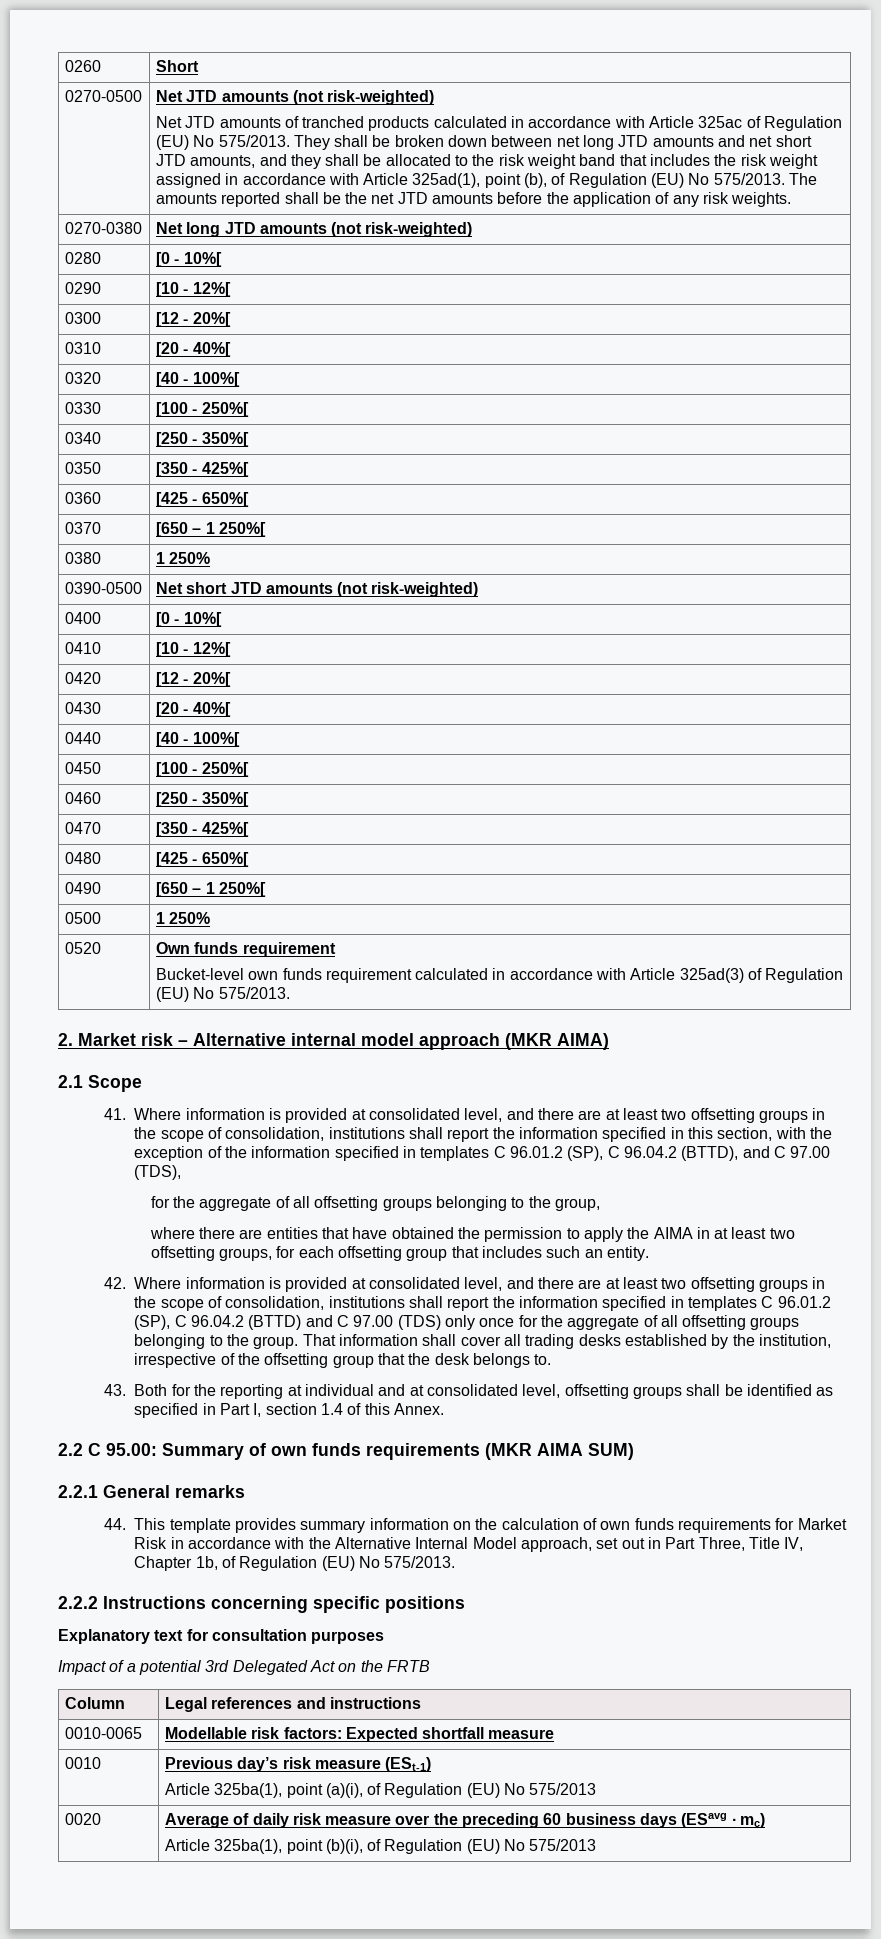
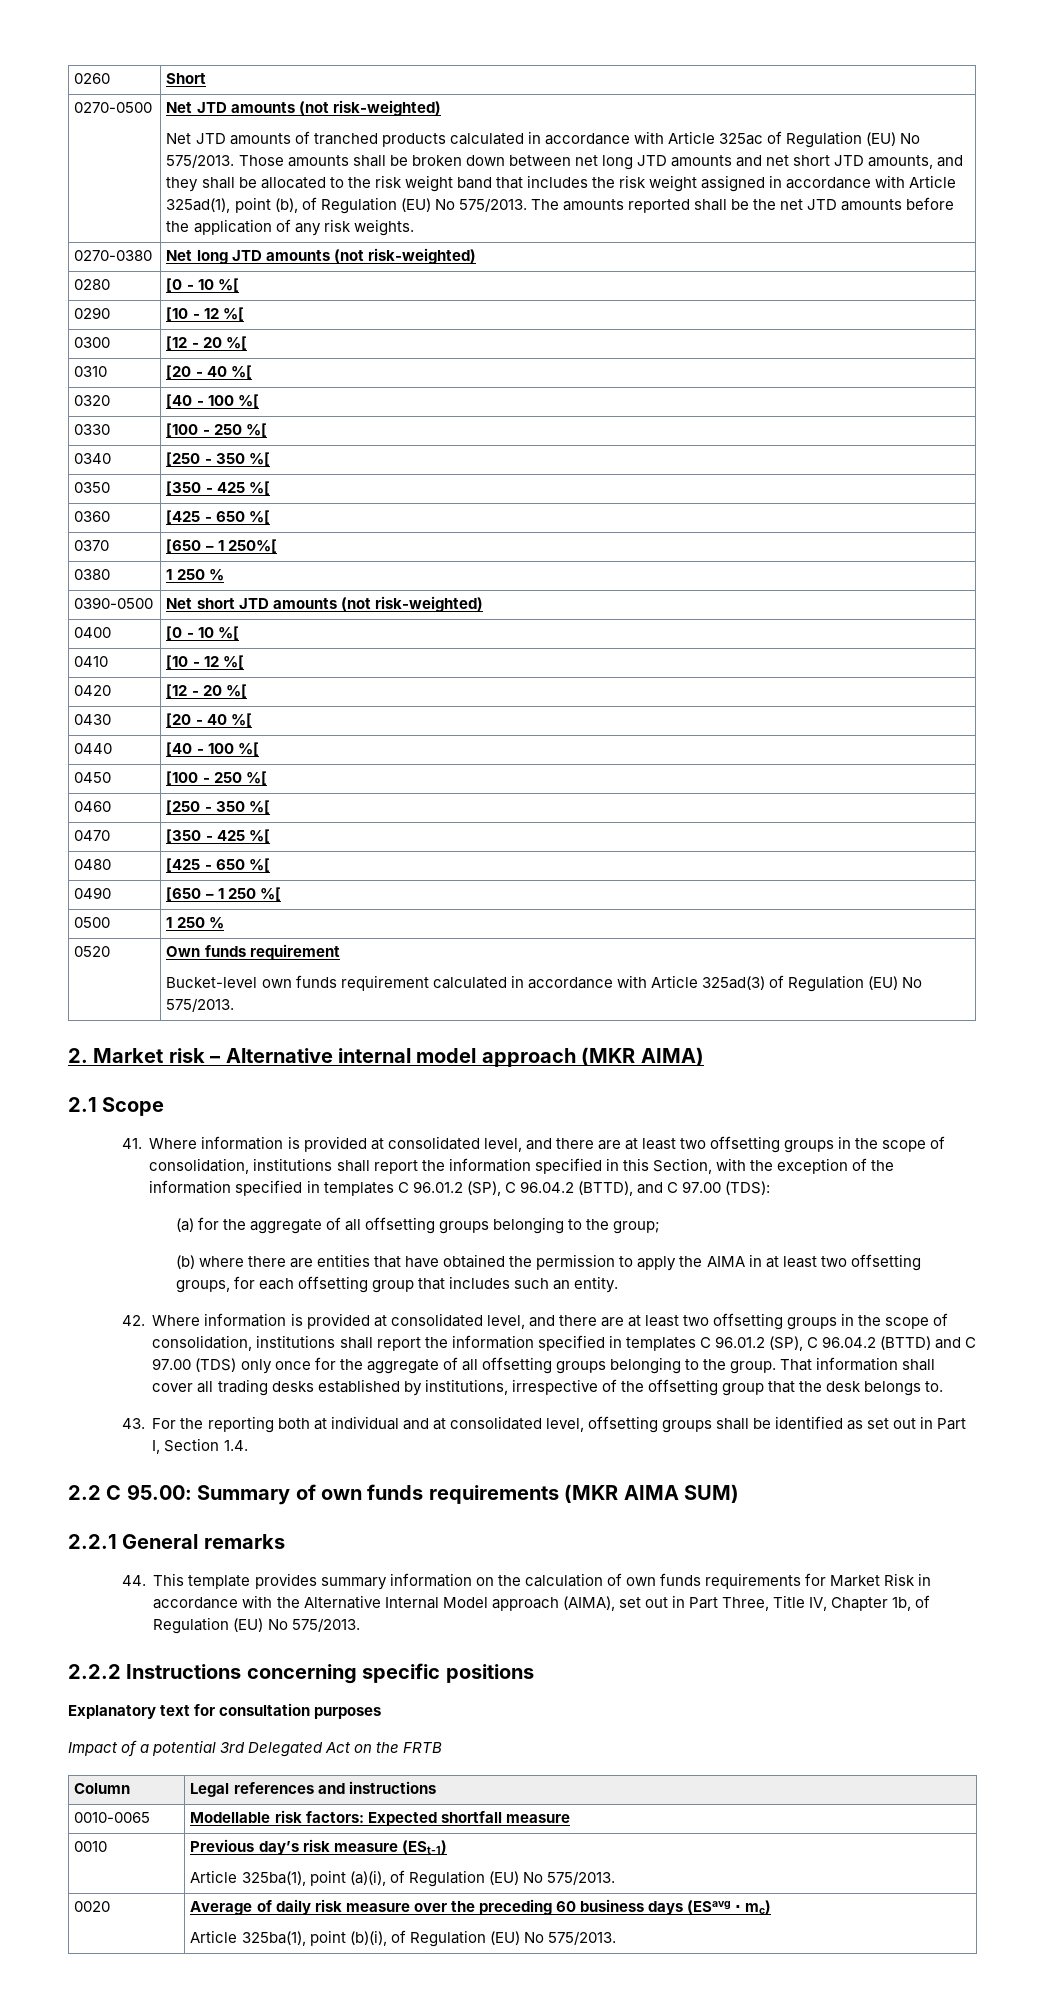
[293,135,330,150] They -> [238,155,349,167] Those amounts
[183,252,222,267] 10%[ -> [197,278,239,292] 10 %[
[192,282,231,297] 12%[ -> [203,307,244,321] 12 %[
[192,312,231,327] 20%[ -> [202,336,247,350] 20 %[
[192,342,231,357] 40%[ -> [206,365,252,379] 40 %[
[192,372,240,387] 100%[ -> [207,394,259,408] 100 %[
[201,402,249,417] 250%[ -> [213,423,267,437] 250 %[
[201,432,249,447] 350%[ -> [215,452,270,466] 350 %[
[201,462,249,477] 425%[ -> [216,481,270,495] 425 %[
[201,492,249,507] 650%[ -> [215,510,270,524] 650 %[
[169,552,211,564] 250% -> [176,569,224,581] 250 %
[183,612,222,627] 10%[ -> [197,626,239,640] 10 %[
[192,642,231,657] 12%[ -> [203,655,244,669] 12 %[
[192,672,231,687] 20%[ -> [202,684,247,698] 20 %[
[192,702,231,717] 40%[ -> [206,713,252,727] 40 %[
[192,732,240,747] 100%[ -> [207,742,259,756] 100 %[
[201,762,249,777] 250%[ -> [213,771,267,785] 250 %[
[201,792,249,807] 350%[ -> [215,800,270,814] 350 %[
[201,822,249,837] 425%[ -> [216,829,270,843] 425 %[
[201,852,249,867] 650%[ -> [215,858,270,872] 650 %[
[218,882,266,897] 250%[ -> [227,887,281,901] 250 %[
[169,912,211,924] 250% -> [176,917,224,929] 250 %
[717,1127,773,1141] section, -> [652,1158,712,1174] Section,
[134,1165,182,1180] (TDS), // -> [725,1181,771,1195] [175,1218,194,1232] (TDS): // (a)
[554,1198,600,1211] group, // -> [613,1221,661,1234] [175,1255,195,1269] group; // (b)
[732,1334,831,1348] the institution, -> [424,1379,508,1395] institutions,
[134,1384,191,1396] Both for -> [152,1418,177,1429] For
(284, 1391) none -> [277,1418,310,1429] both
[134,1403,199,1418] specified -> [867,1418,917,1429] set out
[265,1403,444,1415] section 1.4 of this Annex. -> [164,1438,248,1452] Section 1.4.
[520,1537,592,1552] approach, -> [491,1596,615,1611] approach (AIMA),
[529,1783,597,1795] 575/2013 -> [546,1871,615,1885] 575/2013.
[529,1839,597,1851] 575/2013 -> [547,1931,616,1945] 575/2013.

